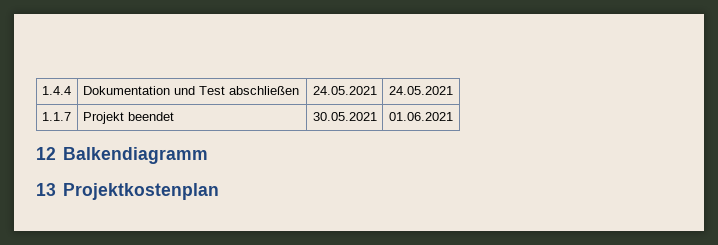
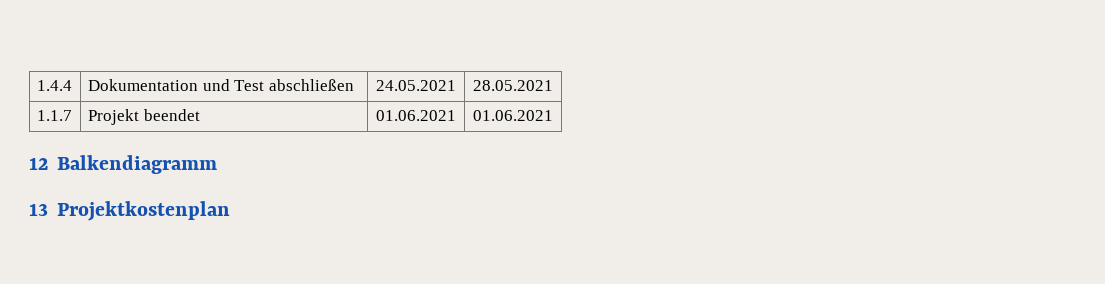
[389,86,453,95] 24.05.2021 -> [473,80,553,91] 28.05.2021
[312,112,377,121] 30.05.2021 -> [376,110,456,121] 01.06.2021

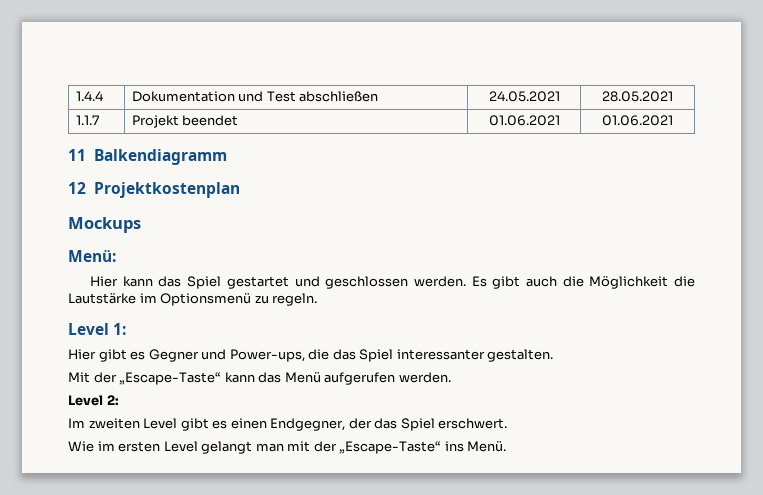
[29,157,48,170] 12 -> [68,149,86,161] 11
[29,203,48,216] 13 -> [68,182,86,194] 12
(230, 211) none -> [68,217,141,233] [68,250,116,262] [90,276,695,289] [68,293,318,306] [68,323,127,335] [68,349,554,362] [68,372,451,385] [68,395,119,406] [68,418,508,431] [68,441,507,454] // Mockups // Menü: // Hier kann das Spiel gestartet und geschlossen werden. Es gibt auch die Möglichkeit die Lautstärke im Optionsmenü zu regeln. // Level 1: // Hier gibt es Gegner und Power-ups, die das Spiel interessanter gestalten. // Mit der „Escape-Taste“ kann das Menü aufgerufen werden. // Level 2: // Im zweiten Level gibt es einen Endgegner, der das Spiel erschwert. // Wie im ersten Level gelangt man mit der „Escape-Taste“ ins Menü.

